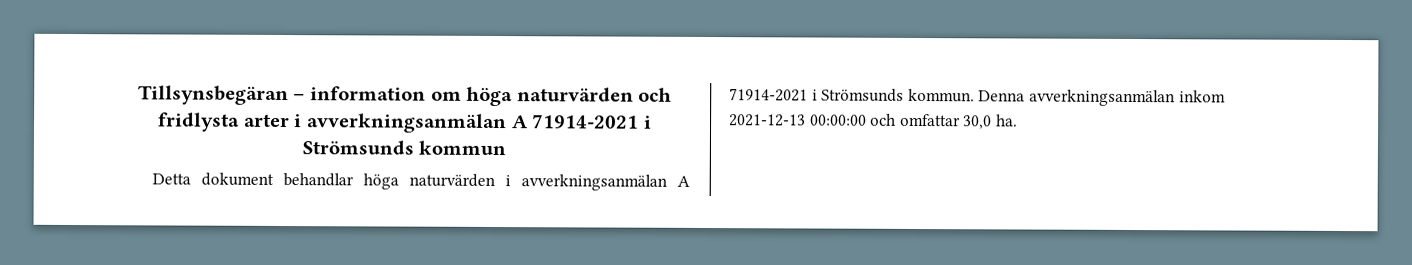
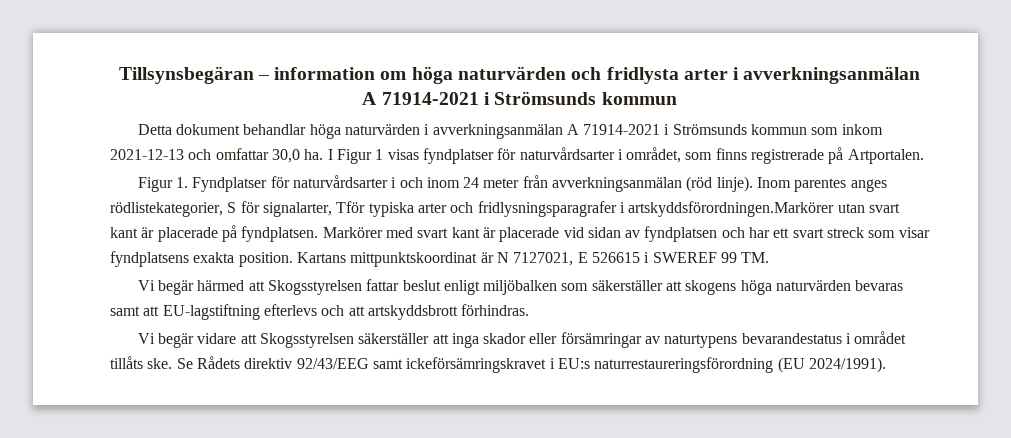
[907,88,1175,107] kommun. Denna avverkningsanmälan -> [751,124,839,135] kommun som
[809,114,867,126] 00:00:00 -> (184, 154) none
(1018, 120) none -> [327,147,924,164] [137,175,887,192] [110,201,900,217] [110,225,930,242] [110,251,770,267] [137,279,904,295] [110,304,530,320] [137,331,907,348] [110,356,886,373] I Figur 1 visas fyndplatser för naturvårdsarter i området, som finns registrerade på Artportalen. // Figur 1. Fyndplatser för naturvårdsarter i och inom 24 meter från avverkningsanmälan (röd linje). Inom parentes anges rödlistekategorier, S för signalarter, Tför typiska arter och fridlysningsparagrafer i artskyddsförordningen.Markörer utan svart kant är placerade på fyndplatsen. Markörer med svart kant är placerade vid sidan av fyndplatsen och har ett svart streck som visar fyndplatsens exakta position. Kartans mittpunktskoordinat är N 7127021, E 526615 i SWEREF 99 TM. // Vi begär härmed att Skogsstyrelsen fattar beslut enligt miljöbalken som säkerställer att skogens höga naturvärden bevaras samt att EU-lagstiftning efterlevs och att artskyddsbrott förhindras. // Vi begär vidare att Skogsstyrelsen säkerställer att inga skador eller försämringar av naturtypens bevarandestatus i området tillåts ske. Se Rådets direktiv 92/43/EEG samt ickeförsämringskravet i EU:s naturrestaureringsförordning (EU 2024/1991).

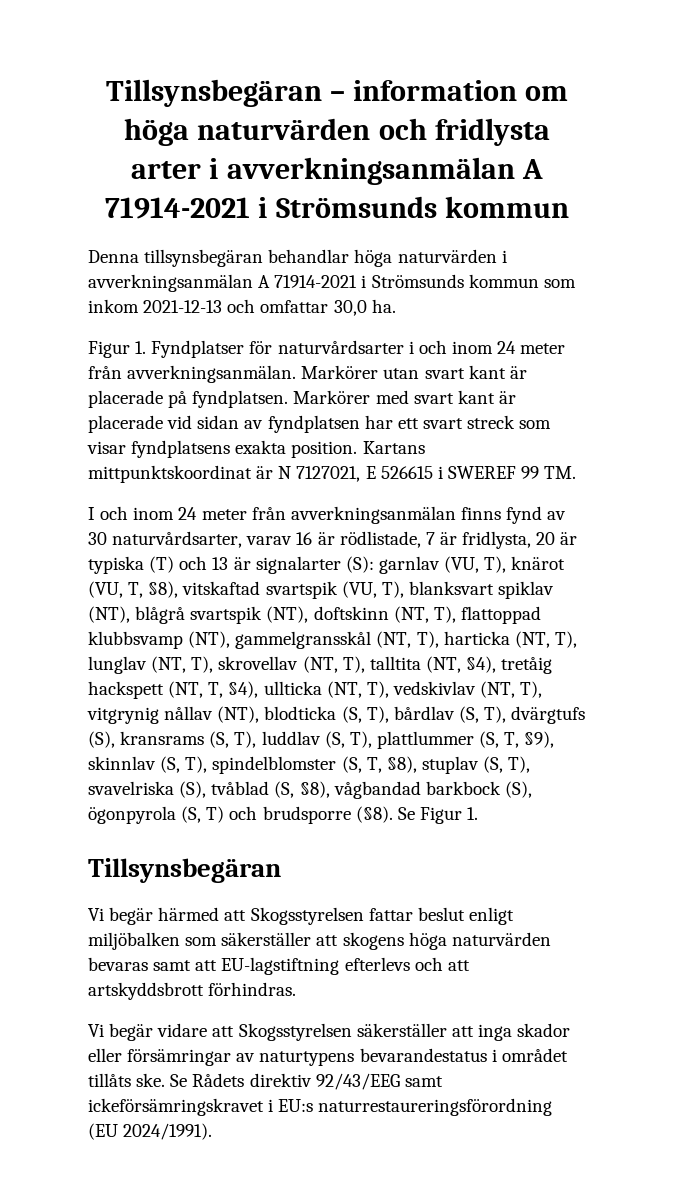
[137,124,240,135] Detta dokument -> [88,249,264,267] Denna tillsynsbegäran
[327,147,924,164] I Figur 1 visas fyndplatser för naturvårdsarter i området, som finns registrerade på Artportalen. -> (396, 306) none
[552,176,887,192] [110,201,835,217] avverkningsanmälan (röd linje). Inom parentes anges rödlistekategorier, S för signalarter, Tför typiska arter och fridlysningsparagrafer i artskyddsförordningen.Markörer -> [127,365,379,383] avverkningsanmälan. Markörer
[721,227,745,238] och -> (360, 424) none
(770, 257) none -> [88,506,567,524] [88,531,578,549] [88,556,566,574] [88,581,555,599] [88,606,541,624] [88,631,577,649] [88,656,553,674] [88,681,543,699] [87,706,586,724] [88,731,555,749] [88,756,531,774] [88,781,532,799] [88,806,479,824] [88,858,281,883] // I och inom 24 meter från avverkningsanmälan finns fynd av 30 naturvårdsarter, varav 16 är rödlistade, 7 är fridlysta, 20 är typiska (T) och 13 är signalarter (S): garnlav (VU, T), knärot (VU, T, §8), vitskaftad svartspik (VU, T), blanksvart spiklav (NT), blågrå svartspik (NT), doftskinn (NT, T), flattoppad klubbsvamp (NT), gammelgransskål (NT, T), harticka (NT, T), lunglav (NT, T), skrovellav (NT, T), talltita (NT, §4), tretåig hackspett (NT, T, §4), ullticka (NT, T), vedskivlav (NT, T), vitgrynig nållav (NT), blodticka (S, T), bårdlav (S, T), dvärgtufs (S), kransrams (S, T), luddlav (S, T), plattlummer (S, T, §9), skinnlav (S, T), spindelblomster (S, T, §8), stuplav (S, T), svavelriska (S), tvåblad (S, §8), vågbandad barkbock (S), ögonpyrola (S, T) och brudsporre (§8). Se Figur 1. // Tillsynsbegäran

